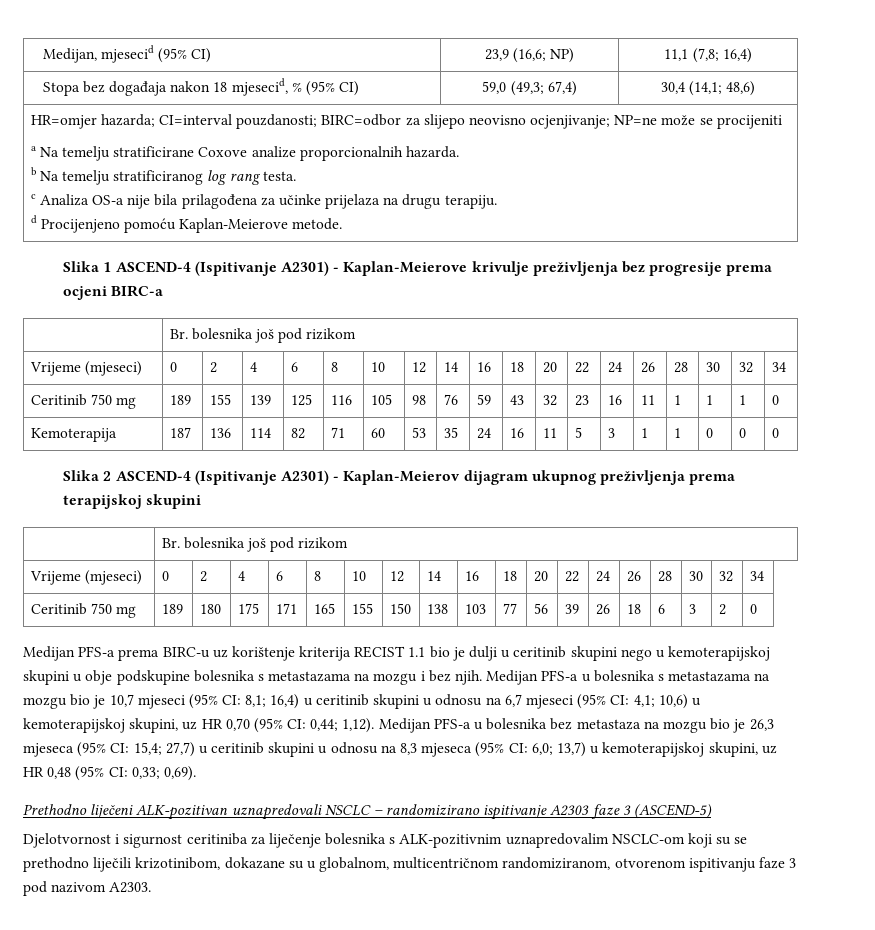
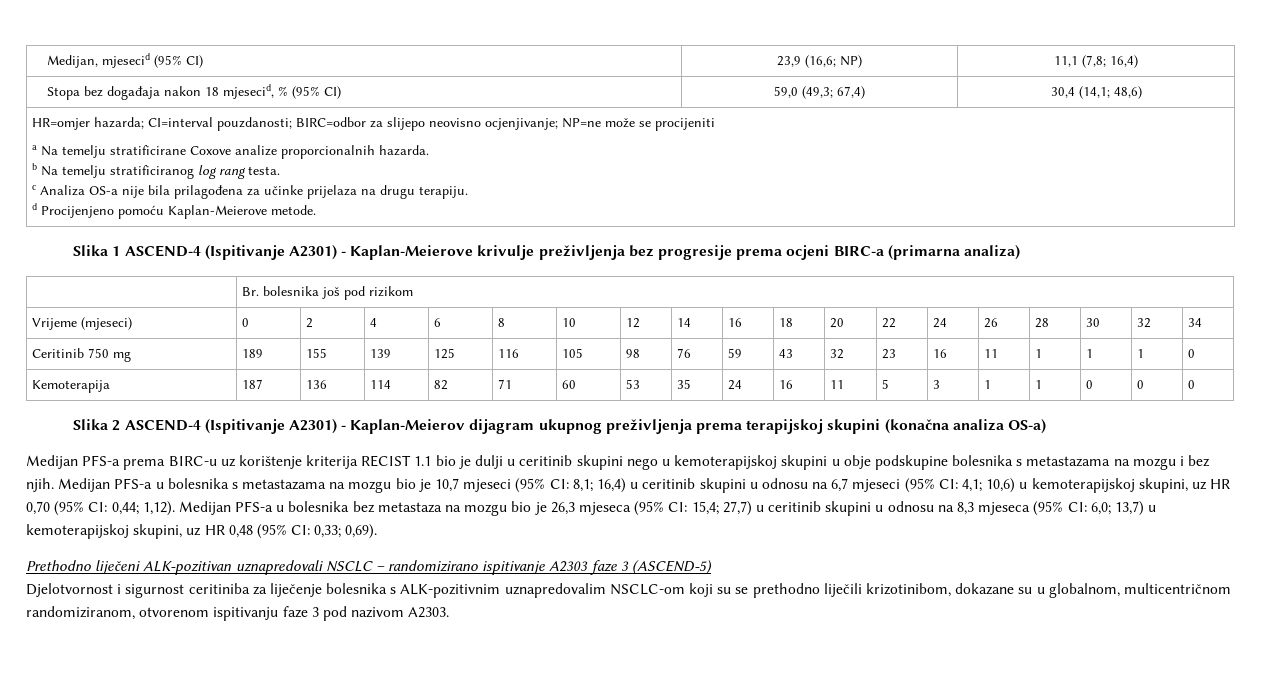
(164, 291) none -> [887,245,1020,260] (primarna analiza)
[161,537,349,552] [29,570,142,585] [161,571,169,581] [199,571,207,582] [237,571,245,581] [275,571,283,581] [313,571,321,581] [351,571,366,581] [389,571,404,582] [426,571,441,581] [464,571,479,581] [502,571,517,581] [533,571,548,582] [564,571,579,582] [595,571,610,582] [626,571,641,582] [657,571,672,582] [688,571,703,581] [718,571,733,582] [749,571,764,581] [30,603,137,618] [161,604,183,614] [199,604,221,614] [237,603,259,614] [275,603,297,614] [313,603,335,614] [351,603,373,614] [389,603,411,614] [426,604,448,614] [464,604,486,614] [502,603,517,614] [533,603,548,614] [564,604,579,614] [595,604,610,615] [626,604,641,614] [657,604,665,614] [688,604,696,614] [718,604,726,615] [749,604,757,614] // | Br. bolesnika još pod rizikom // Vrijeme (mjeseci) | 0 | 2 | 4 | 6 | 8 | 10 | 12 | 14 | 16 | 18 | 20 | 22 | 24 | 26 | 28 | 30 | 32 | 34 // Ceritinib 750 mg | 189 | 180 | 175 | 171 | 165 | 155 | 150 | 138 | 103 | 77 | 56 | 39 | 26 | 18 | 6 | 3 | 2 | 0 -> [884,419,1046,434] (konačna analiza OS-a)

